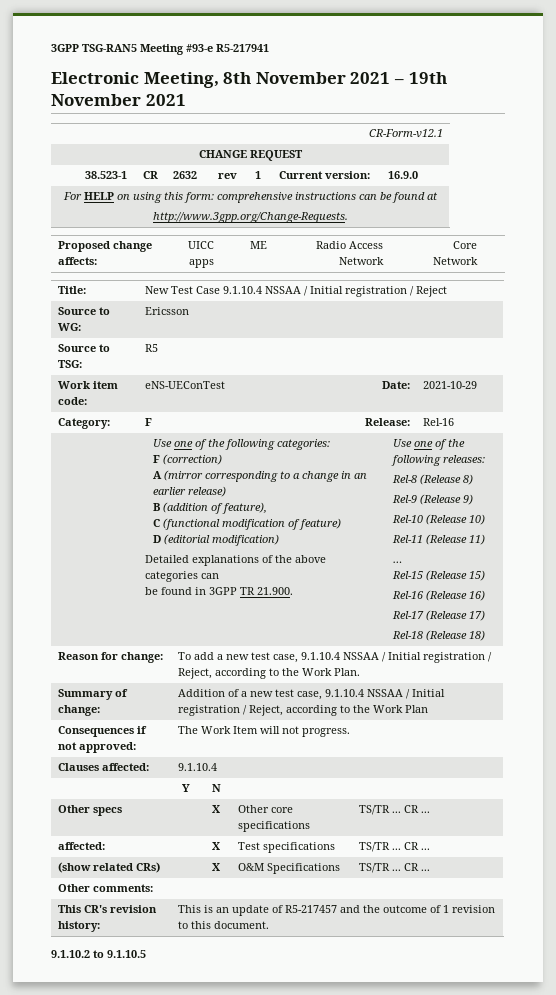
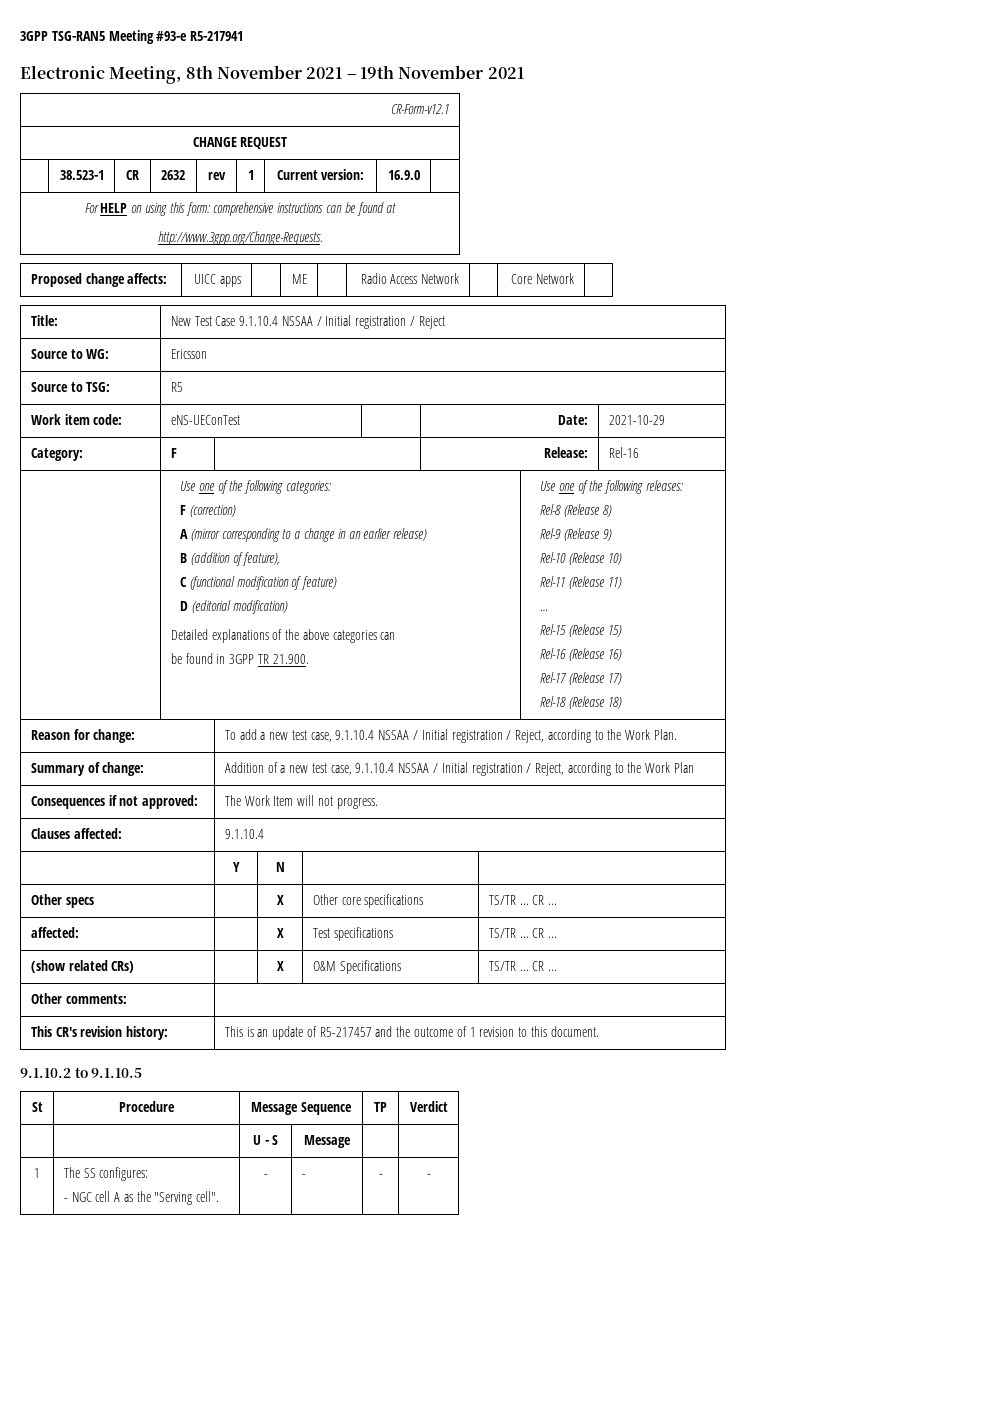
(146, 954) none -> [31,1102,43,1112] [119,1101,175,1112] [251,1102,352,1115] [374,1102,387,1112] [409,1101,448,1112] [252,1135,279,1145] [304,1135,351,1148] [34,1168,40,1178] [63,1167,149,1181] [63,1191,220,1205] [263,1174,268,1178] [301,1174,306,1178] [378,1174,383,1178] [426,1174,431,1178] // St | Procedure | Message Sequence | TP | Verdict // | | U - S | Message | | // 1 | The SS configures: // - NGC cell A as the "Serving cell". | - | - | - | -

